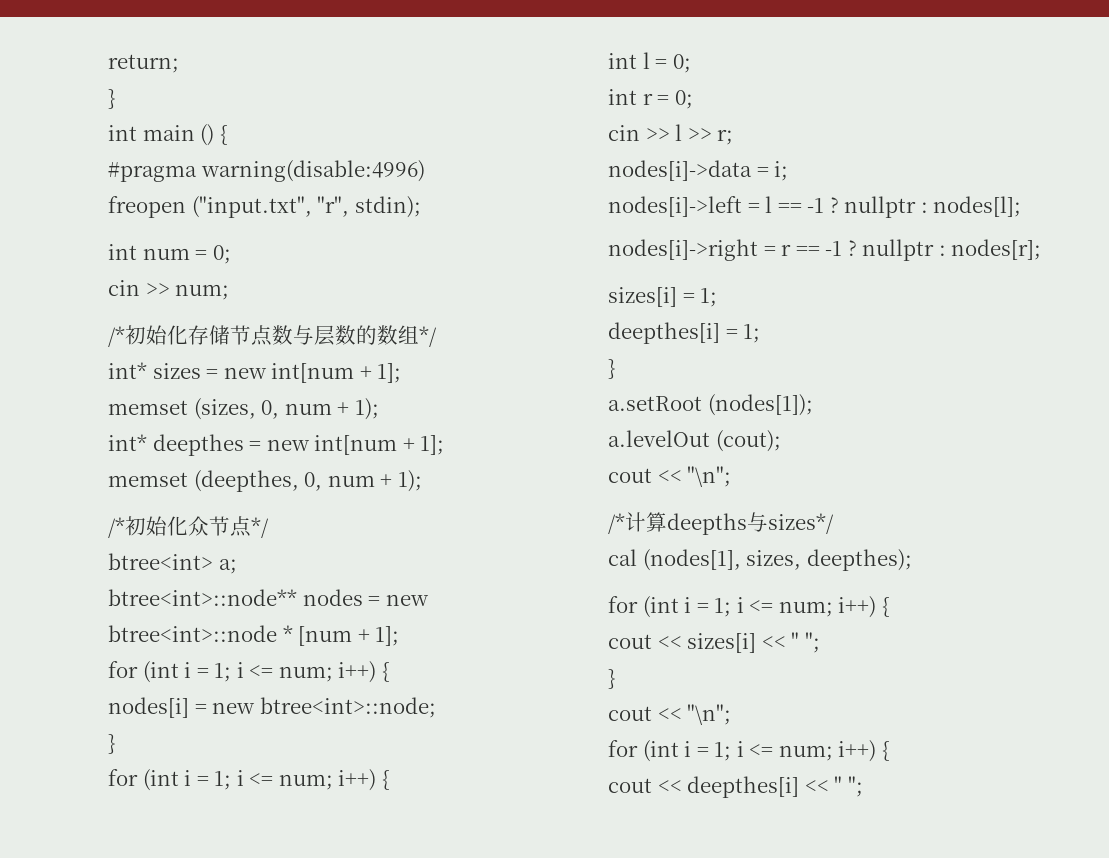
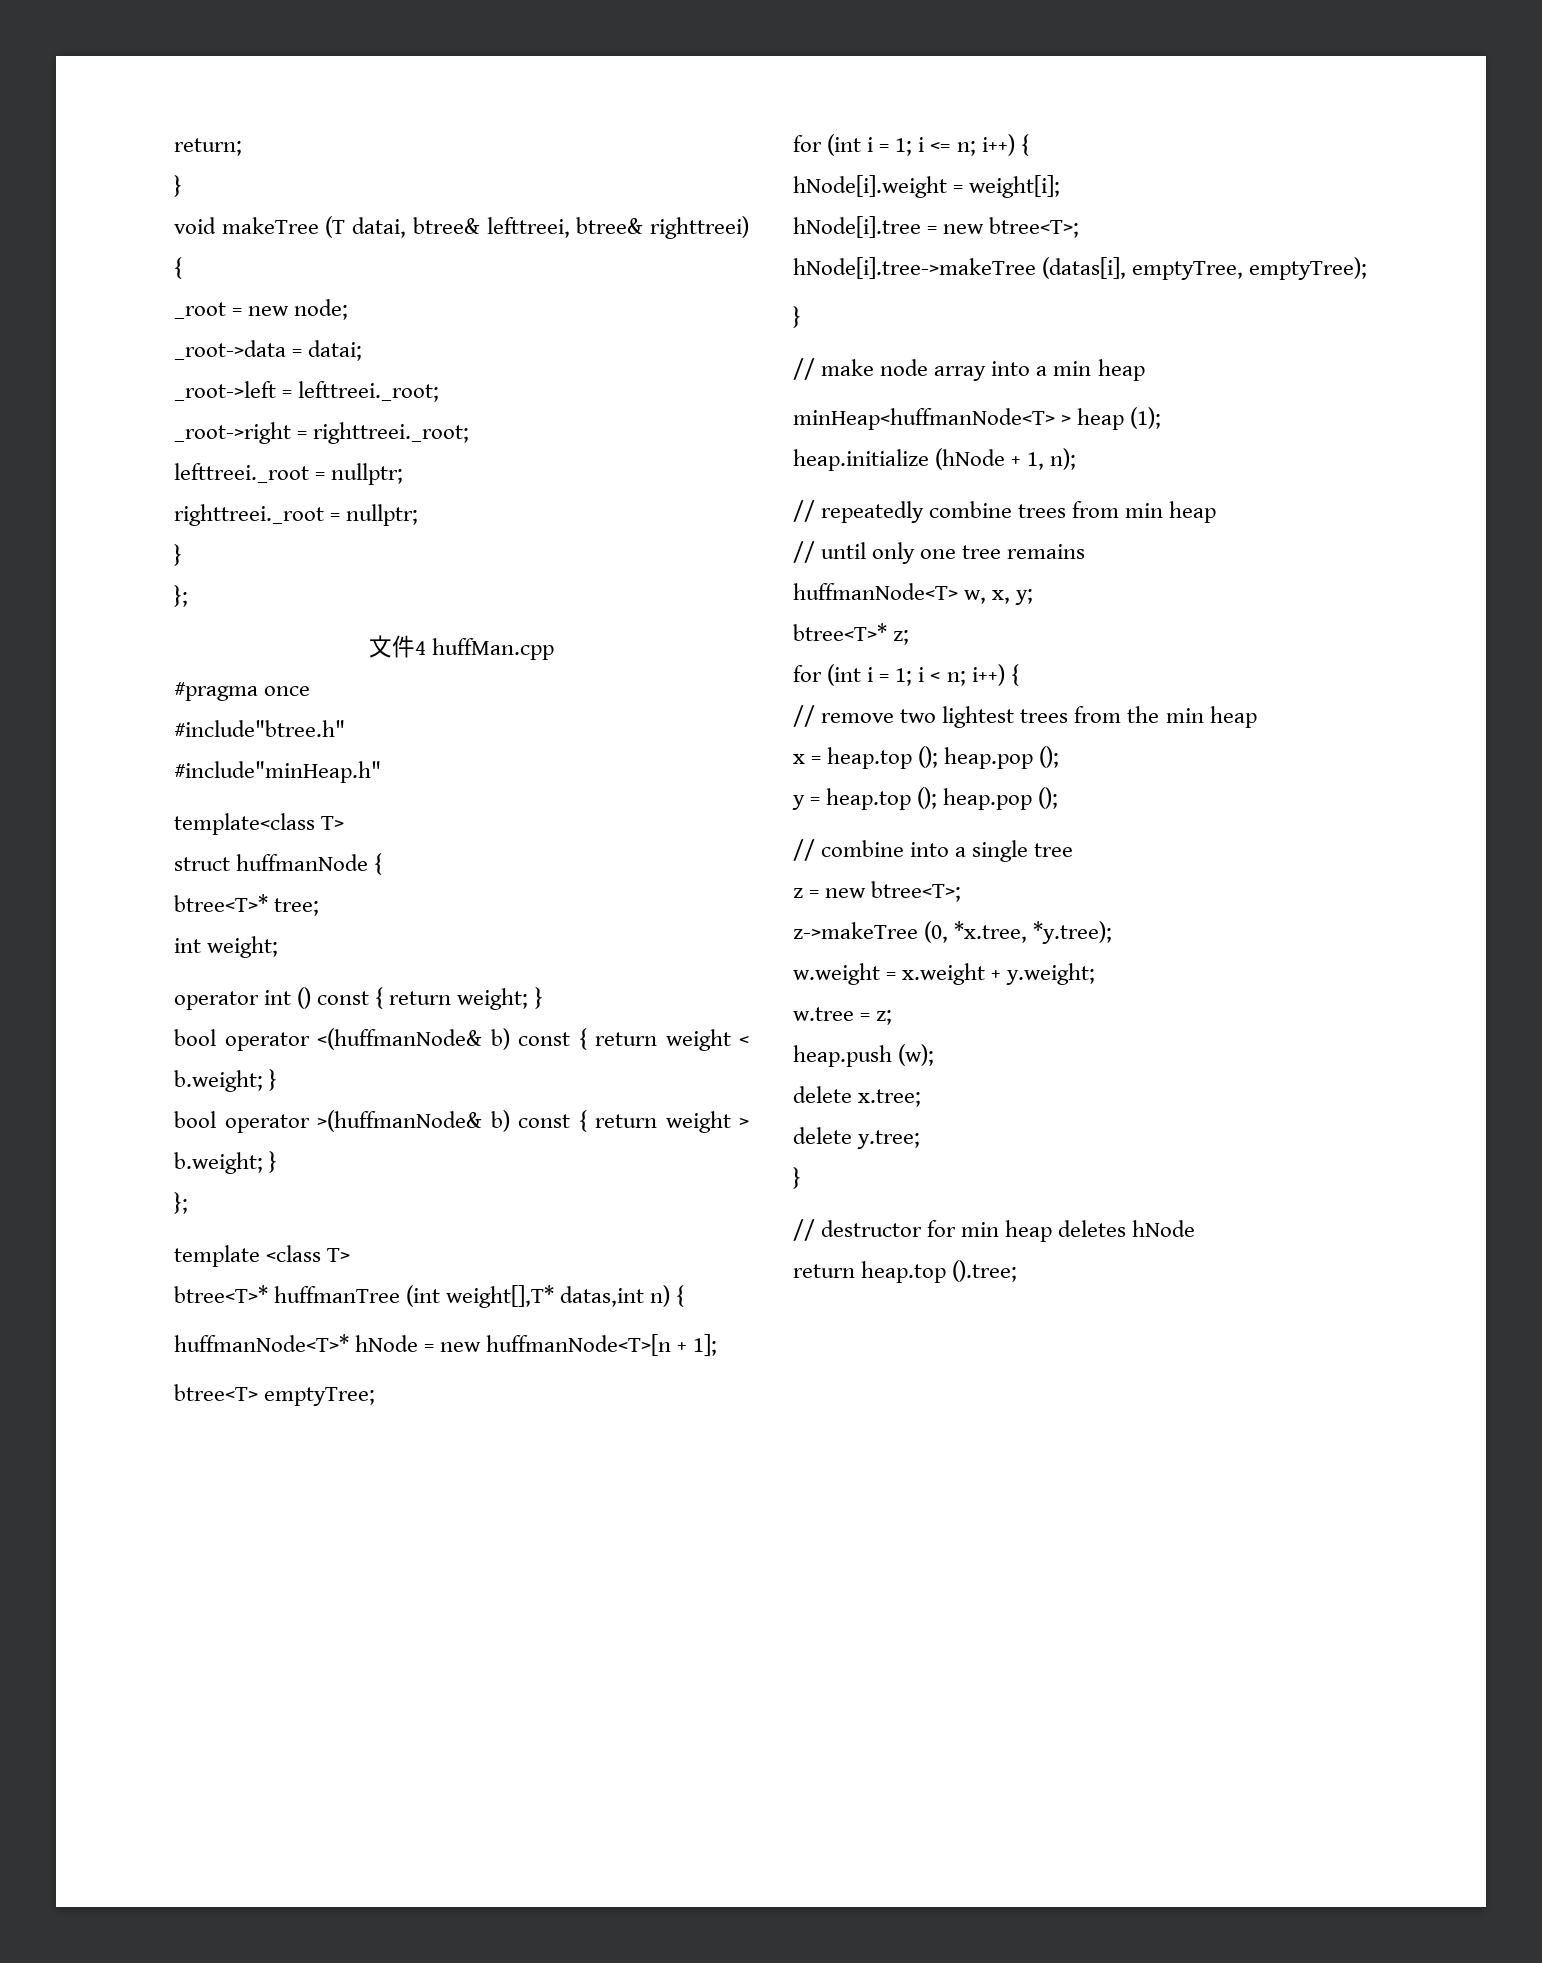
[108,124,228,146] [108,160,425,182] [108,196,421,218] [108,244,231,264] [108,280,230,300] [108,325,437,347] [108,362,402,383] [108,398,379,420] [108,434,445,456] [108,470,422,492] [108,516,269,538] [108,553,237,574] [108,589,429,606] [108,625,400,646] [108,661,390,683] [108,697,436,718] [108,734,116,754] [108,769,390,791] [608,52,691,73] [608,89,693,109] [608,124,734,145] [608,160,789,181] [608,196,1022,218] [608,239,1042,261] [608,287,718,307] [608,322,761,344] [608,359,616,379] [608,394,813,416] [608,430,781,452] [608,466,732,487] [608,512,834,535] [608,549,912,571] [608,596,890,618] [608,632,820,653] [608,669,616,689] [608,704,732,725] [608,740,890,762] [608,776,863,798] int main () { // #pragma warning(disable:4996) // freopen ("input.txt", "r", stdin); // int num = 0; // cin >> num; // /*初始化存储节点数与层数的数组*/ // int* sizes = new int[num + 1]; // memset (sizes, 0, num + 1); // int* deepthes = new int[num + 1]; // memset (deepthes, 0, num + 1); // /*初始化众节点*/ // btree<int> a; // btree<int>::node** nodes = new btree<int>::node * [num + 1]; // for (int i = 1; i <= num; i++) { // nodes[i] = new btree<int>::node; // } // for (int i = 1; i <= num; i++) { // int l = 0; // int r = 0; // cin >> l >> r; // nodes[i]->data = i; // nodes[i]->left = l == -1 ? nullptr : nodes[l]; // nodes[i]->right = r == -1 ? nullptr : nodes[r]; // sizes[i] = 1; // deepthes[i] = 1; // } // a.setRoot (nodes[1]); // a.levelOut (cout); // cout << "\n"; // /*计算deepths与sizes*/ // cal (nodes[1], sizes, deepthes); // for (int i = 1; i <= num; i++) { // cout << sizes[i] << " "; // } // cout << "\n"; // for (int i = 1; i <= num; i++) { // cout << deepthes[i] << " "; -> [174,216,749,239] [174,257,182,279] [174,299,349,320] [174,340,363,361] [174,381,440,402] [174,422,470,444] [174,463,404,485] [174,504,419,526] [174,544,182,566] [174,585,188,607] [368,635,555,660] [174,682,311,701] [174,720,345,737] [174,761,381,783] [174,813,345,835] [174,853,383,875] [174,894,320,916] [174,936,279,958] [174,987,543,1010] [174,1028,749,1051] [174,1069,278,1092] [174,1110,749,1133] [174,1151,278,1174] [174,1192,188,1214] [174,1245,351,1267] [174,1285,685,1308] [174,1334,718,1356] [174,1384,376,1406] [793,134,1029,156] [793,175,1061,198] [793,216,1080,238] [793,257,1368,280] [793,306,801,328] [793,358,1145,381] [793,407,1162,430] [793,448,1077,471] [793,500,1217,523] [793,541,1086,564] [793,583,1034,605] [793,623,910,645] [793,664,1019,686] [793,705,1257,728] [793,746,1060,769] [792,787,1059,810] [793,839,1074,862] [793,881,962,902] [793,921,1113,944] [793,963,1096,985] [793,1007,893,1025] [793,1044,935,1067] [793,1086,922,1107] [793,1127,921,1149] [793,1167,801,1189] [793,1219,1196,1242] [793,1260,1018,1283] void makeTree (T datai, btree& lefttreei, btree& righttreei) { // _root = new node; // _root->data = datai; // _root->left = lefttreei._root; // _root->right = righttreei._root; // lefttreei._root = nullptr; // righttreei._root = nullptr; // } // }; // 文件4 huffMan.cpp // #pragma once // #include"btree.h" // #include"minHeap.h" // template<class T> // struct huffmanNode { // btree<T>* tree; // int weight; // operator int () const { return weight; } // bool operator <(huffmanNode& b) const { return weight < b.weight; } // bool operator >(huffmanNode& b) const { return weight > b.weight; } // }; // template <class T> // btree<T>* huffmanTree (int weight[],T* datas,int n) { // huffmanNode<T>* hNode = new huffmanNode<T>[n + 1]; // btree<T> emptyTree; // for (int i = 1; i <= n; i++) { // hNode[i].weight = weight[i]; // hNode[i].tree = new btree<T>; // hNode[i].tree->makeTree (datas[i], emptyTree, emptyTree); // } // // make node array into a min heap // minHeap<huffmanNode<T> > heap (1); // heap.initialize (hNode + 1, n); // // repeatedly combine trees from min heap // // until only one tree remains // huffmanNode<T> w, x, y; // btree<T>* z; // for (int i = 1; i < n; i++) { // // remove two lightest trees from the min heap // x = heap.top (); heap.pop (); // y = heap.top (); heap.pop (); // // combine into a single tree // z = new btree<T>; // z->makeTree (0, *x.tree, *y.tree); // w.weight = x.weight + y.weight; // w.tree = z; // heap.push (w); // delete x.tree; // delete y.tree; // } // // destructor for min heap deletes hNode // return heap.top ().tree;

